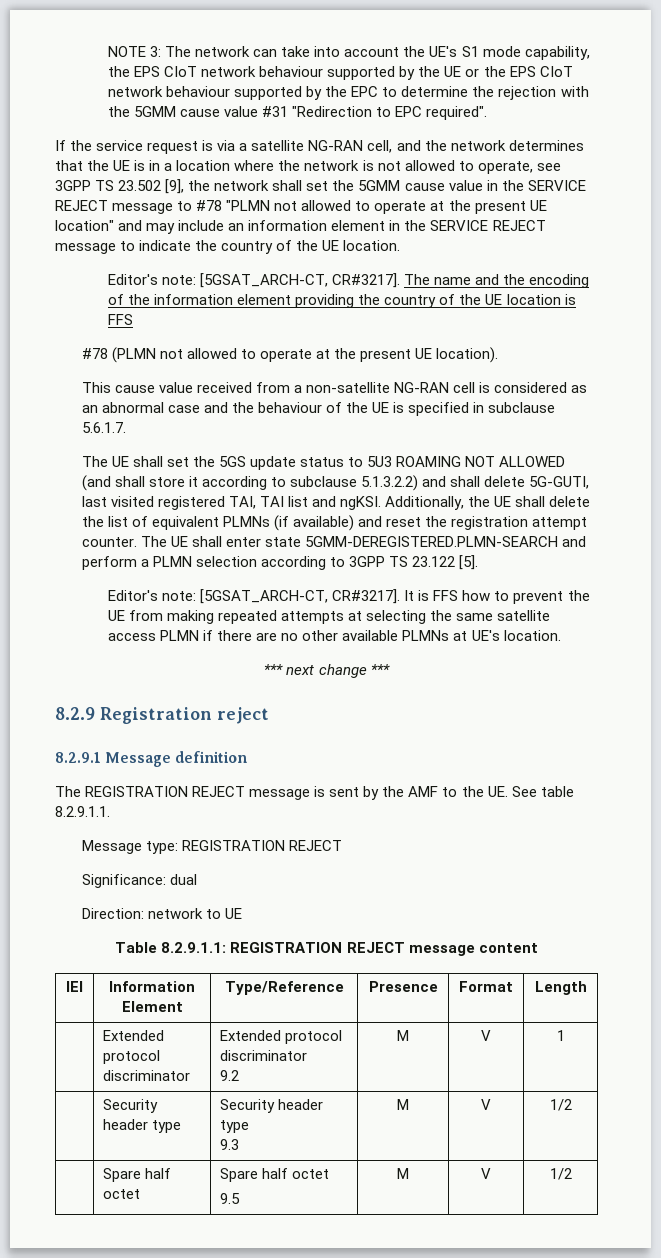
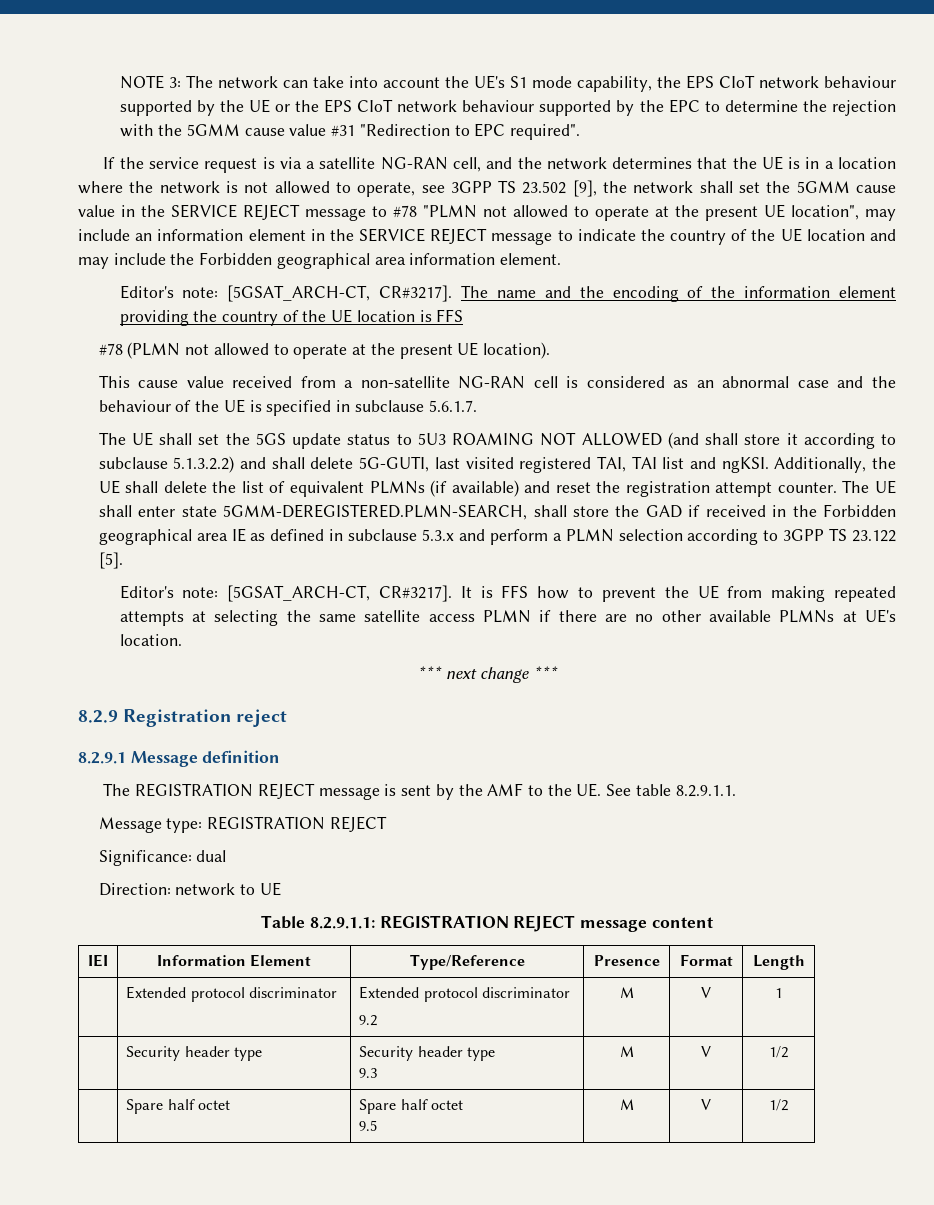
[55,220,143,231] location" and -> [791,205,859,220] location",
[343,240,401,251] location. -> [806,229,896,241] [78,252,562,269] location and may include the Forbidden geographical area information element.
[304,536,558,547] 5GMM-DEREGISTERED.PLMN-SEARCH -> [223,504,897,520] [98,528,455,545] 5GMM-DEREGISTERED.PLMN-SEARCH, shall store the GAD if received in the Forbidden geographical area IE as defined in subclause 5.3.x

